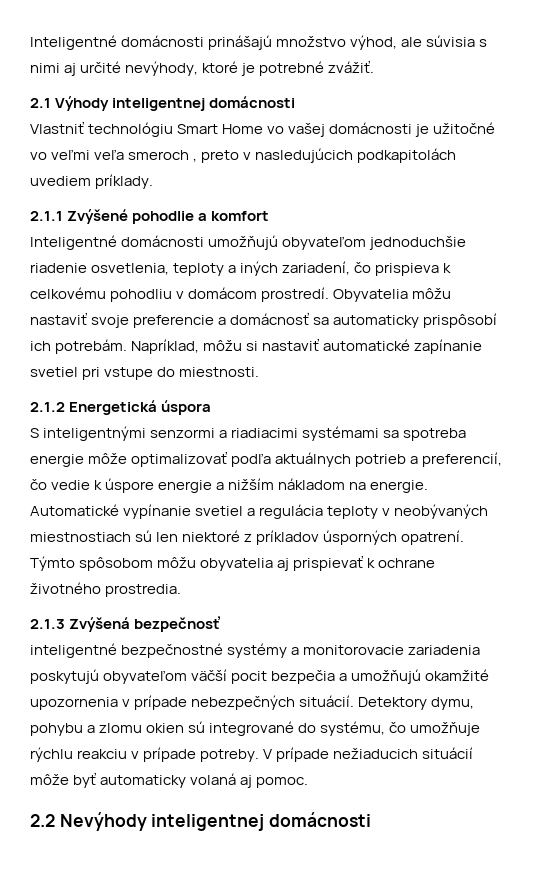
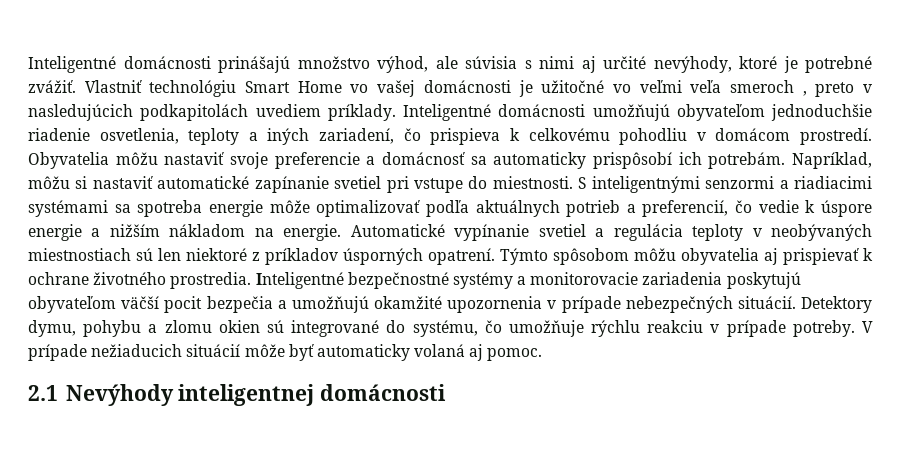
[30,96,296,111] // 2.1 Výhody inteligentnej domácnosti // -> (76, 86) none
[30,209,270,224] // 2.1.1 Zvýšené pohodlie a komfort // -> (396, 112) none
[30,400,212,415] // 2.1.2 Energetická úspora // -> (573, 182) none
[30,616,221,632] [30,643,117,658] // 2.1.3 Zvýšená bezpečnosť // inteligentné -> [255,272,344,289] Inteligentné
[30,814,55,827] 2.2 -> [28,385,58,401] 2.1

